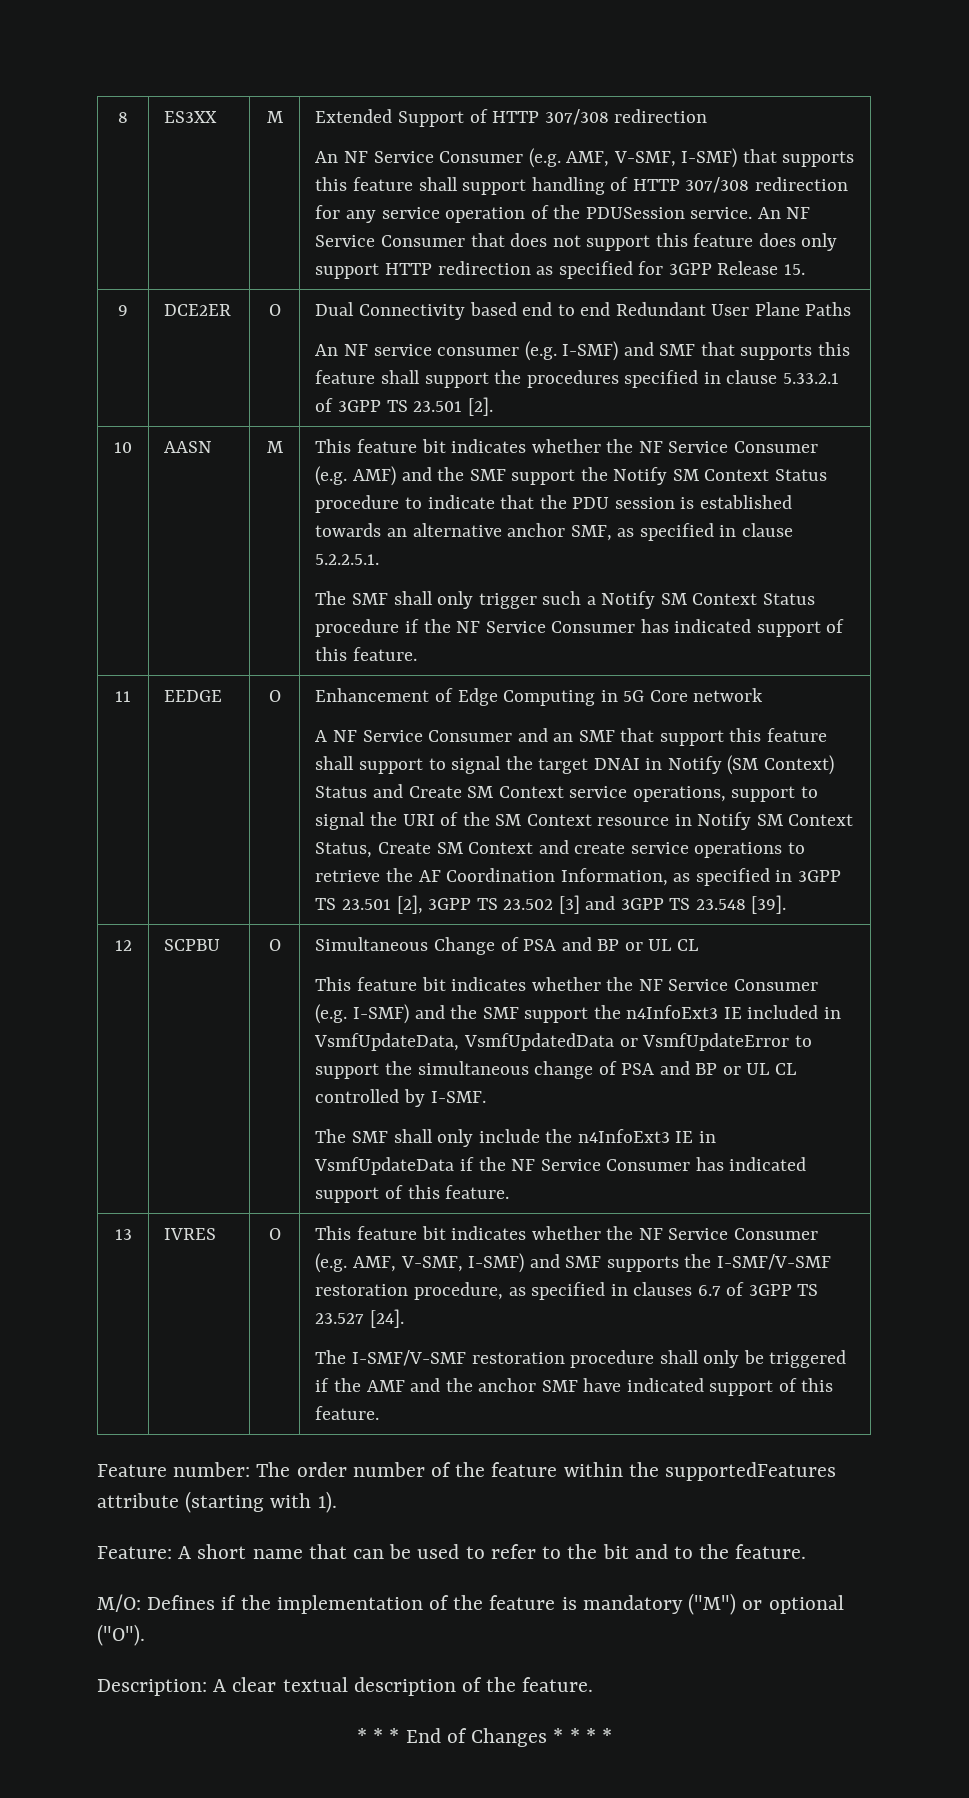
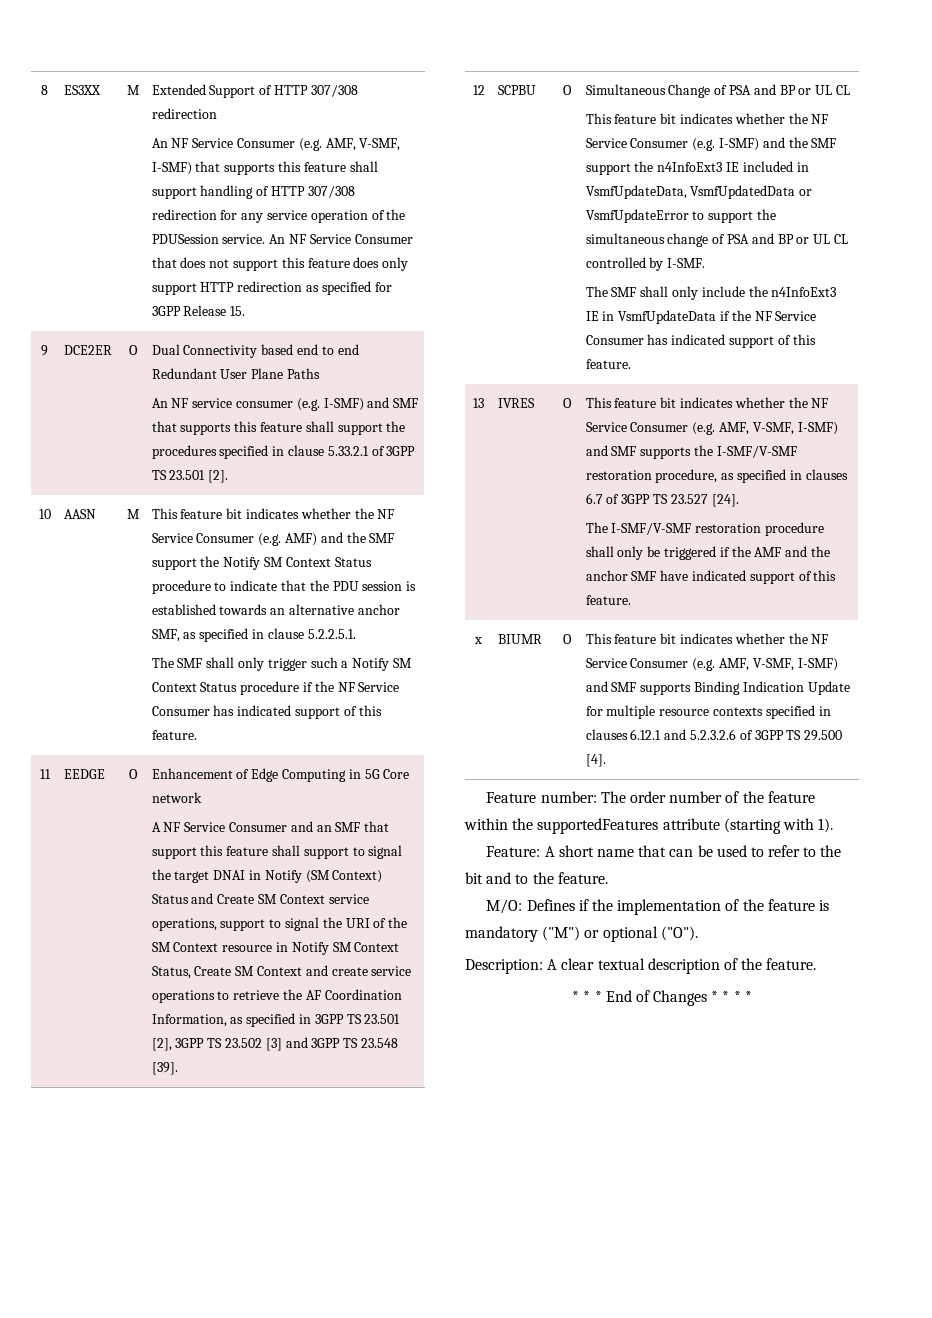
(380, 1413) none -> [474,637,482,644] [497,634,542,644] [562,634,572,644] [585,633,829,644] [585,658,838,671] [585,681,850,695] [585,705,831,719] [585,729,843,741] [585,754,606,767] // x | BIUMR | O | This feature bit indicates whether the NF Service Consumer (e.g. AMF, V-SMF, I-SMF) and SMF supports Binding Indication Update for multiple resource contexts specified in clauses 6.12.1 and 5.2.3.2.6 of 3GPP TS 29.500 [4].

